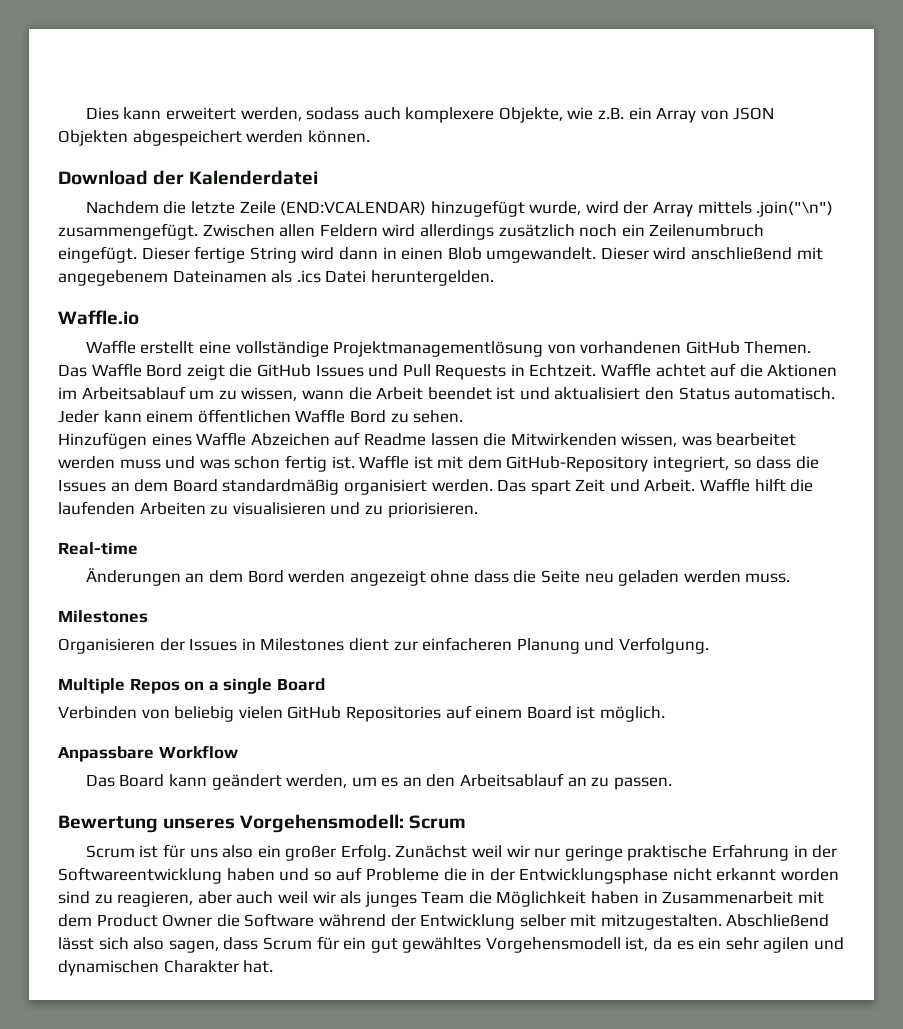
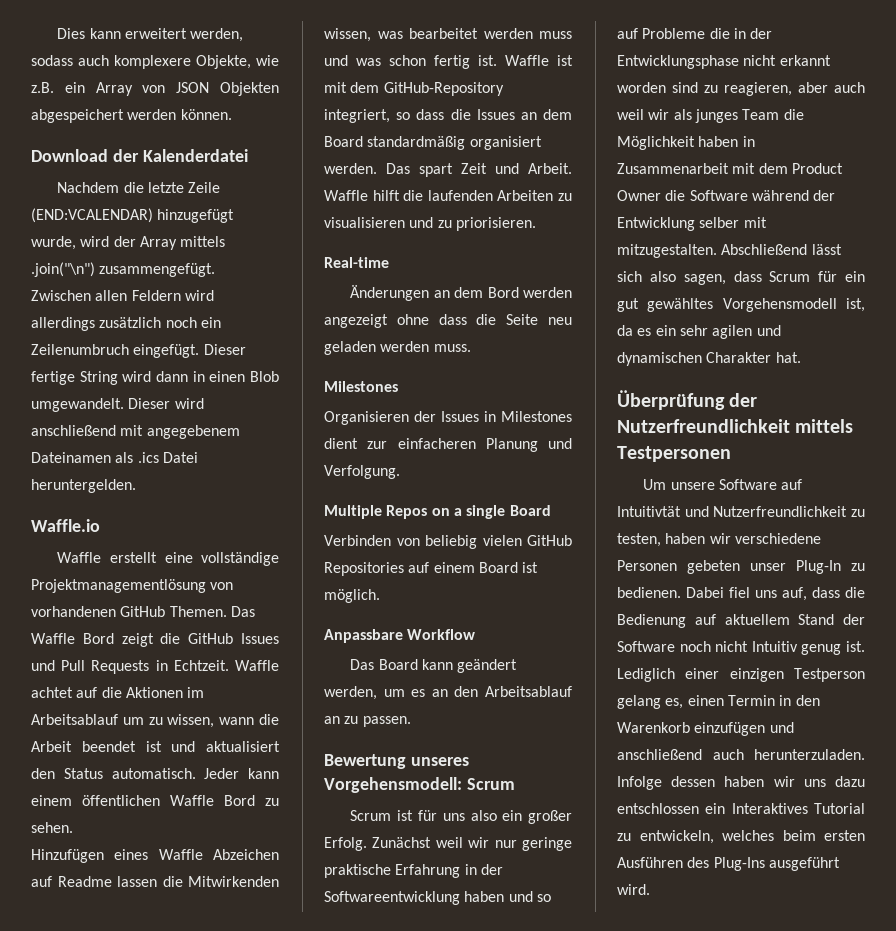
(274, 966) none -> [617,390,758,410] [617,419,854,433] [617,446,731,462] [643,479,803,490] [617,506,865,517] [617,533,821,547] [617,560,865,574] [617,587,865,601] [617,614,865,628] [617,641,865,655] [617,668,865,682] [617,695,820,709] [617,722,794,736] [617,749,865,760] [617,776,865,790] [617,803,865,814] [617,830,865,844] [617,857,840,871] [617,884,650,895] // Überprüfung der Nutzerfreundlichkeit mittels Testpersonen // Um unsere Software auf Intuitivtät und Nutzerfreundlichkeit zu testen, haben wir verschiedene Personen gebeten unser Plug-In zu bedienen. Dabei fiel uns auf, dass die Bedienung auf aktuellem Stand der Software noch nicht Intuitiv genug ist. Lediglich einer einzigen Testperson gelang es, einen Termin in den Warenkorb einzufügen und anschließend auch herunterzuladen. Infolge dessen haben wir uns dazu entschlossen ein Interaktives Tutorial zu entwickeln, welches beim ersten Ausführen des Plug-Ins ausgeführt wird.

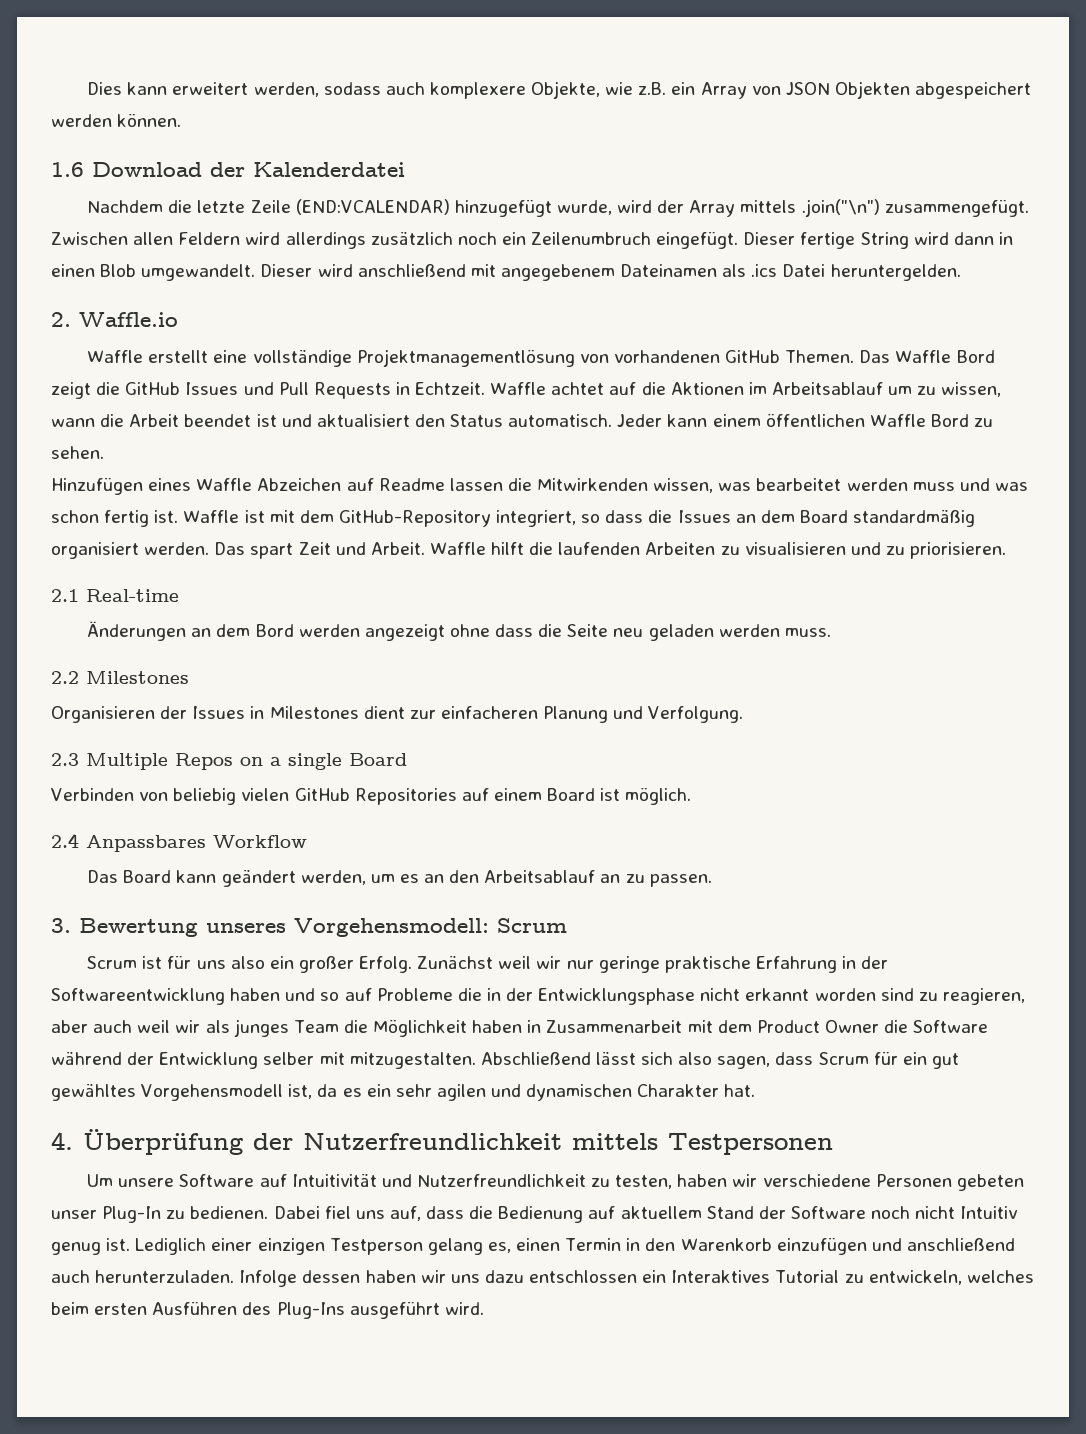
(232, 114) none -> [51,162,84,177] 1.6
(136, 486) none -> [51,312,71,327] 2.
(536, 224) none -> [51,589,79,602] 2.1
(471, 348) none -> [51,671,79,684] 2.2
(400, 472) none -> [51,753,79,766] 2.3
[324,629,403,643] Anpassbare -> [51,833,206,852] 2.4 Anpassbares
(411, 721) none -> [51,918,71,933] 3.
(801, 357) none -> [51,1132,73,1150] 4.
[617,506,681,517] Intuitivtät -> [291,1174,377,1187] Intuitivität

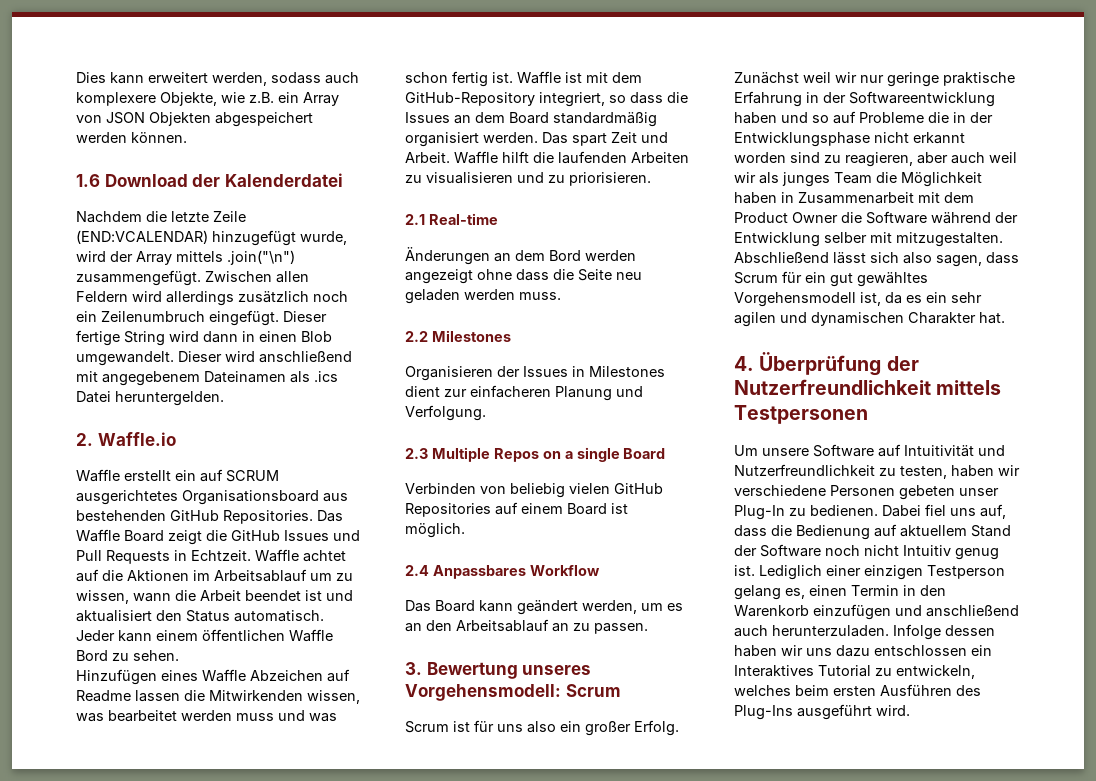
[213,349,855,367] eine vollständige Projektmanagementlösung von vorhandenen GitHub Themen. -> [175,469,279,482] [76,490,348,505] [76,510,313,524] ein auf SCRUM ausgerichtetes Organisationsboard aus bestehenden GitHub Repositories.
[956,350,995,363] Bord -> [124,530,164,542] Board

